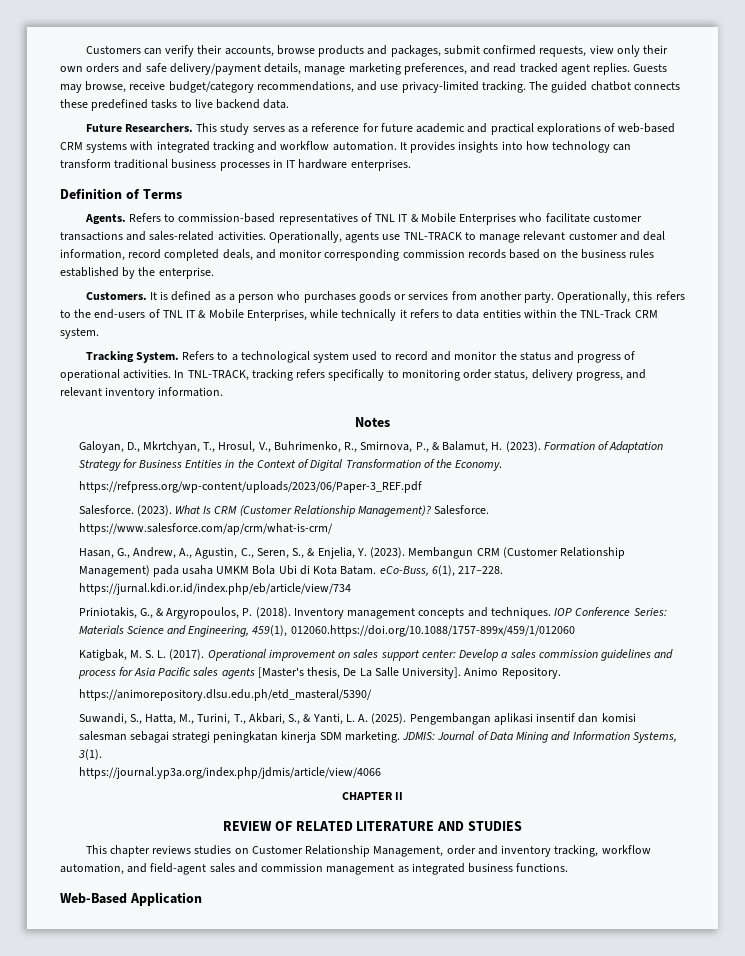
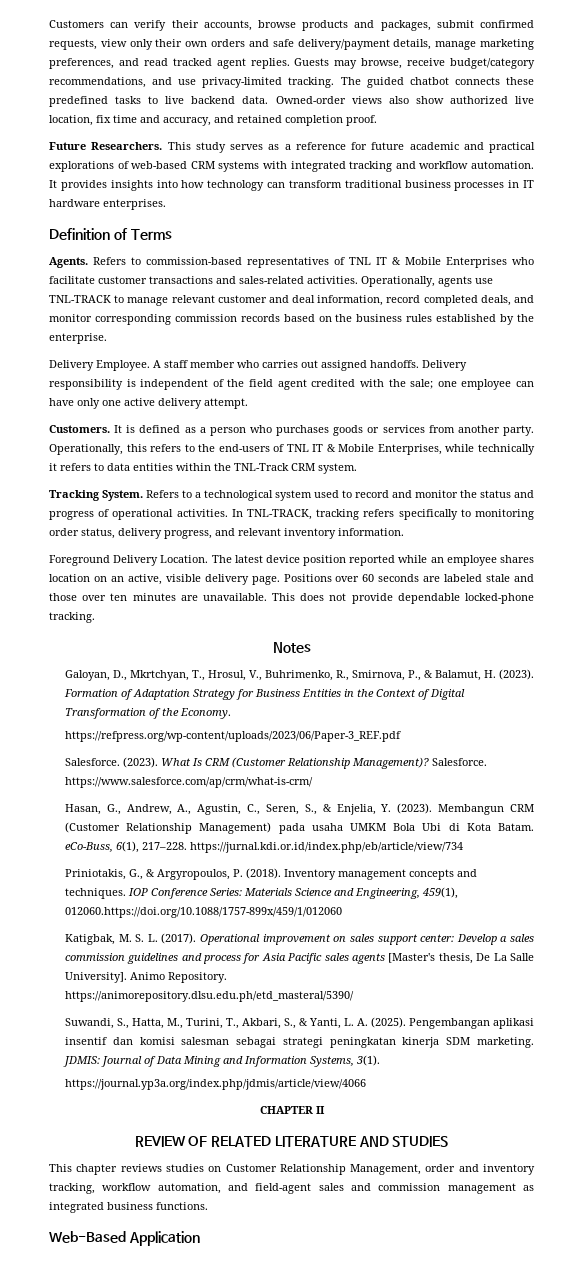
(290, 104) none -> [275,96,534,104] [49,115,377,126] Owned-order views also show authorized live location, fix time and accuracy, and retained completion proof.
(214, 273) none -> [49,360,467,371] [49,379,535,390] [49,398,248,409] // Delivery Employee. A staff member who carries out assigned handoffs. Delivery responsibility is independent of the field agent credited with the sale; one employee can have only one active delivery attempt.
(224, 392) none -> [49,555,534,566] [49,574,535,585] [49,593,534,604] [49,612,95,623] // Foreground Delivery Location. The latest device position reported while an employee shares location on an active, visible delivery page. Positions over 60 seconds are labeled stale and those over ten minutes are unavailable. This does not provide dependable locked-phone tracking.

